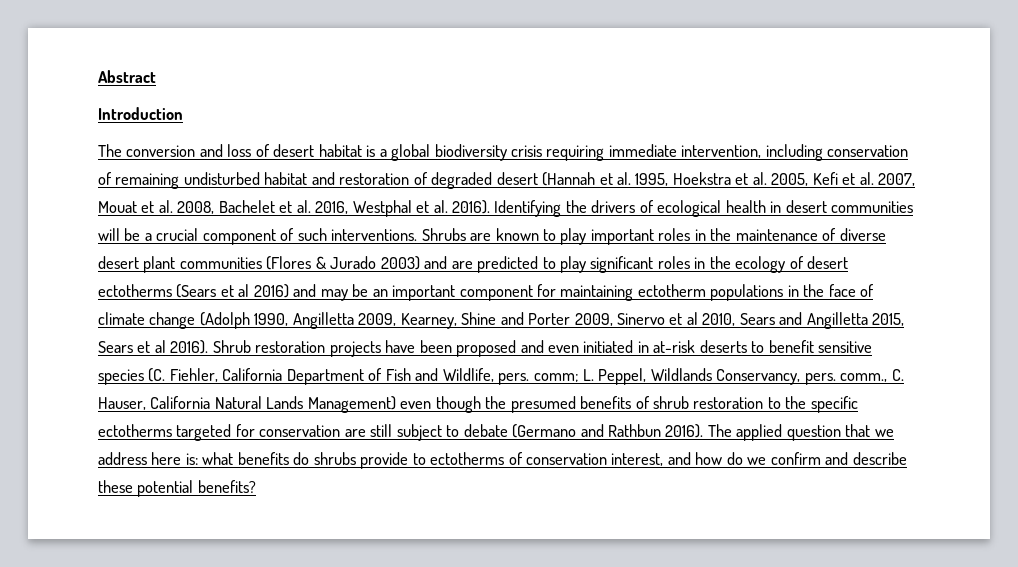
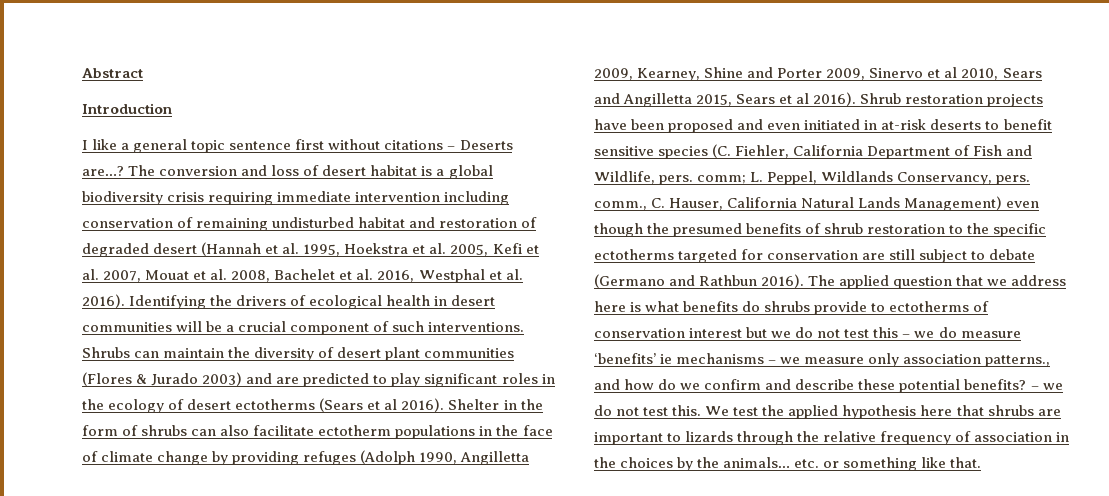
(183, 113) none -> [82,139,513,153] [82,166,124,176] I like a general topic sentence first without citations – Deserts are…?
[681,145,762,158] intervention, -> [355,192,441,202] intervention
[470,228,886,245] are known to play important roles in the maintenance of diverse -> [134,347,335,361] can maintain the diversity of
[253,284,634,301] 2016) and may be an important component for maintaining -> [401,398,543,412] [82,425,315,436] 2016). Shelter in the form of shrubs can also facilitate
(196, 320) none -> [212,451,357,465] by providing refuges
[185,453,198,465] is: -> [630,302,642,312] is
[611,453,664,466] interest, -> [689,327,1021,338] [594,353,1051,367] interest but we do not test this – we do measure ‘benefits’ ie mechanisms – we measure only association patterns.,
(256, 486) none -> [1030,383,1063,390] [594,405,1061,419] [594,431,1070,445] [594,457,982,471] – we do not test this. We test the applied hypothesis here that shrubs are important to lizards through the relative frequency of association in the choices by the animals… etc. or something like that.

